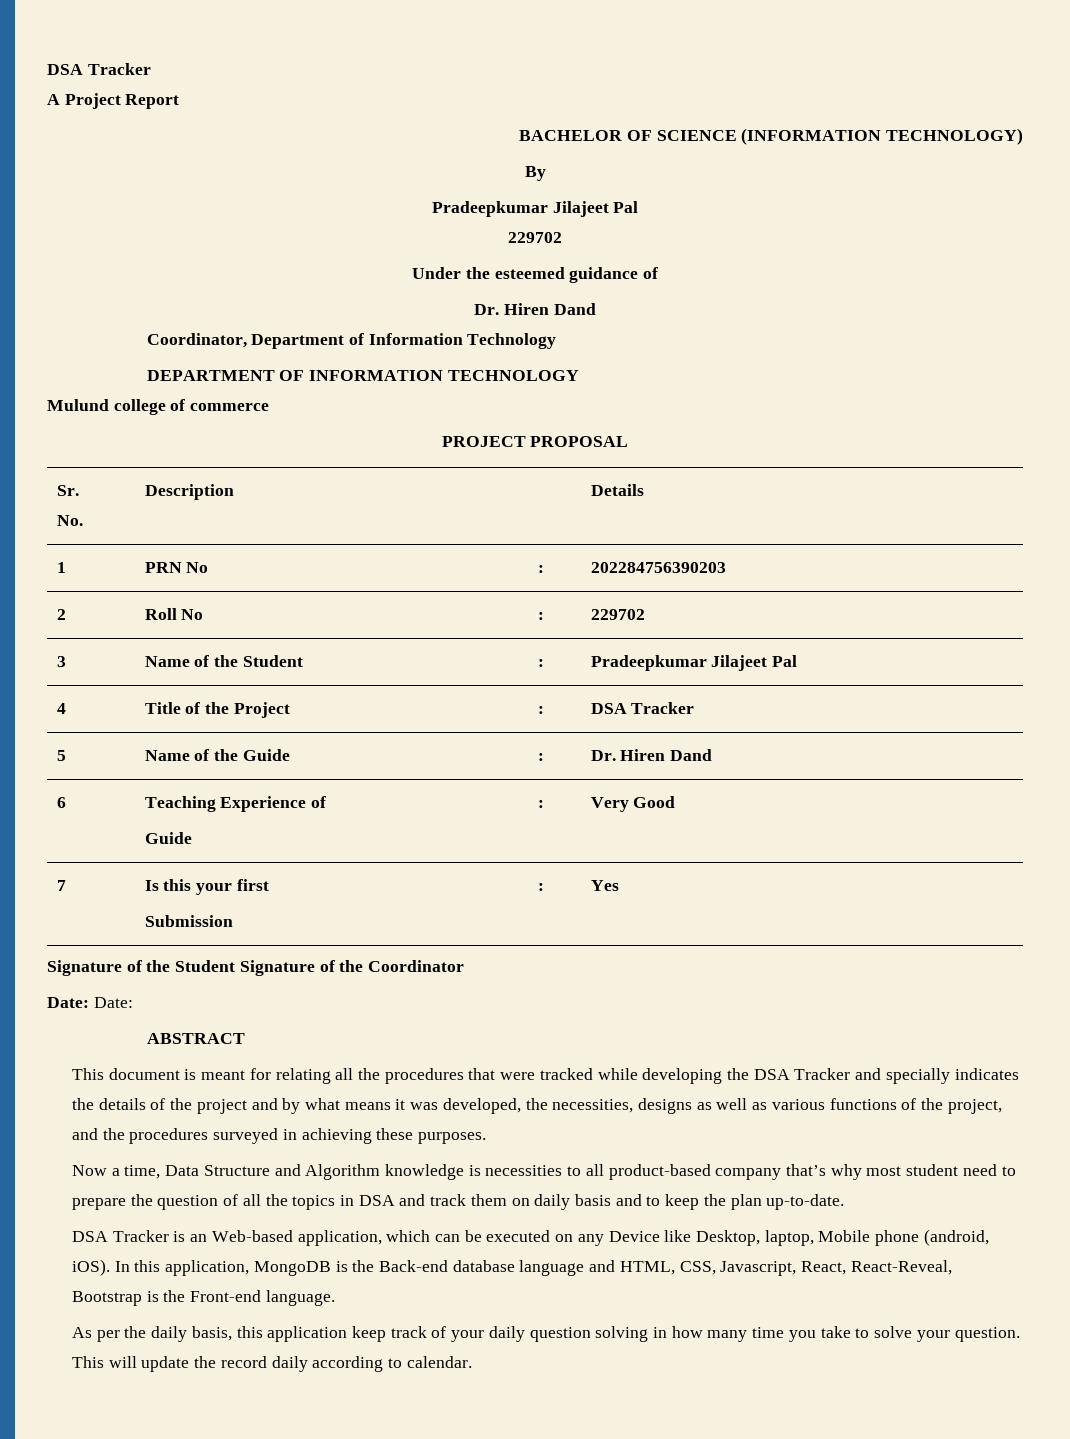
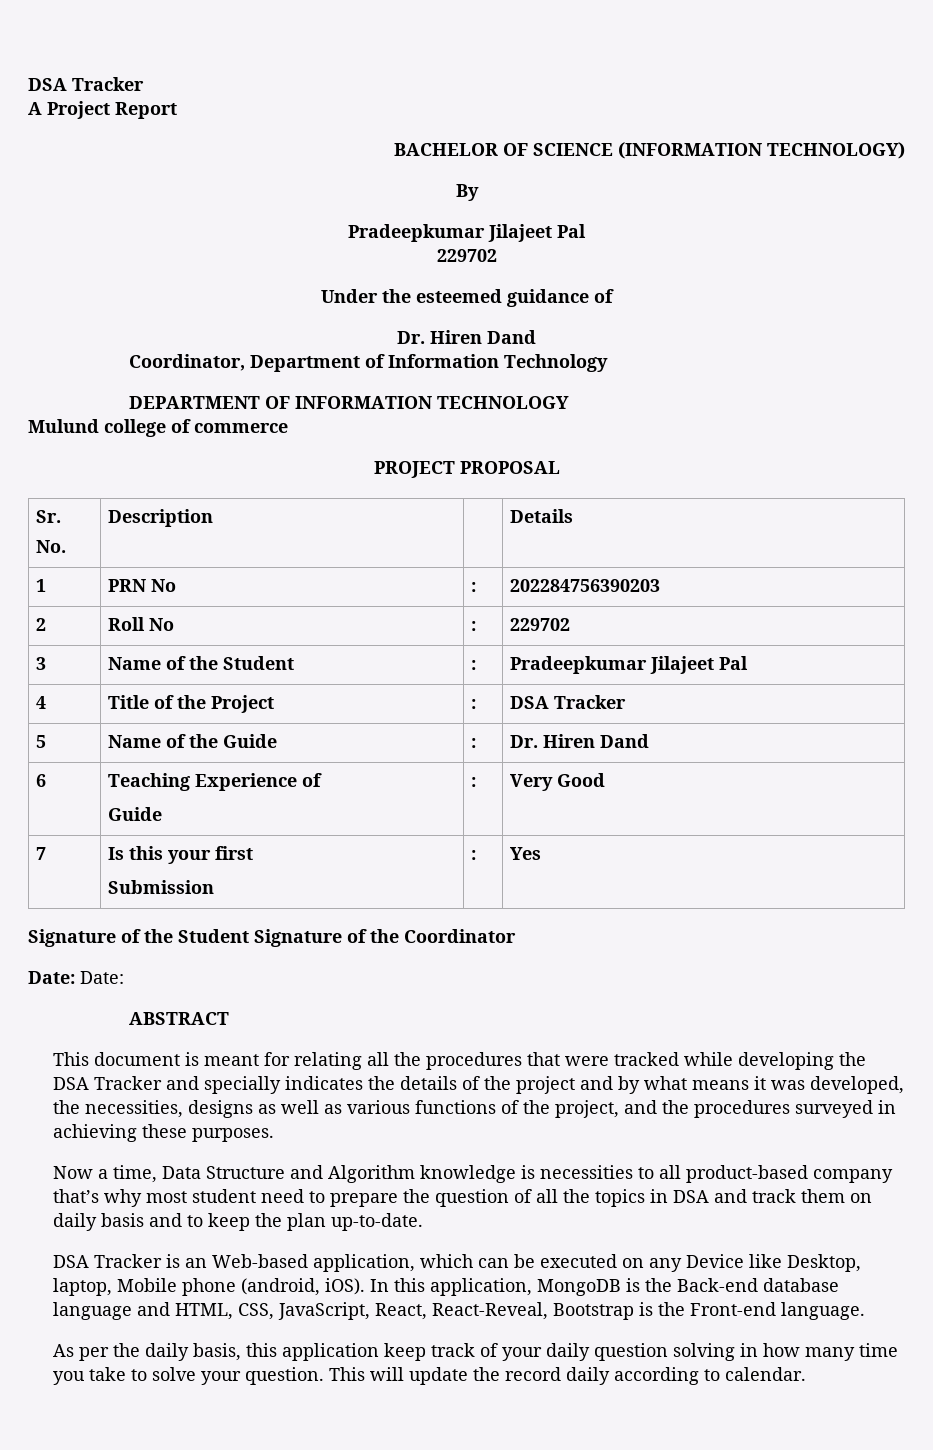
[720,1261,797,1276] Javascript, -> [278,1302,371,1320] JavaScript,

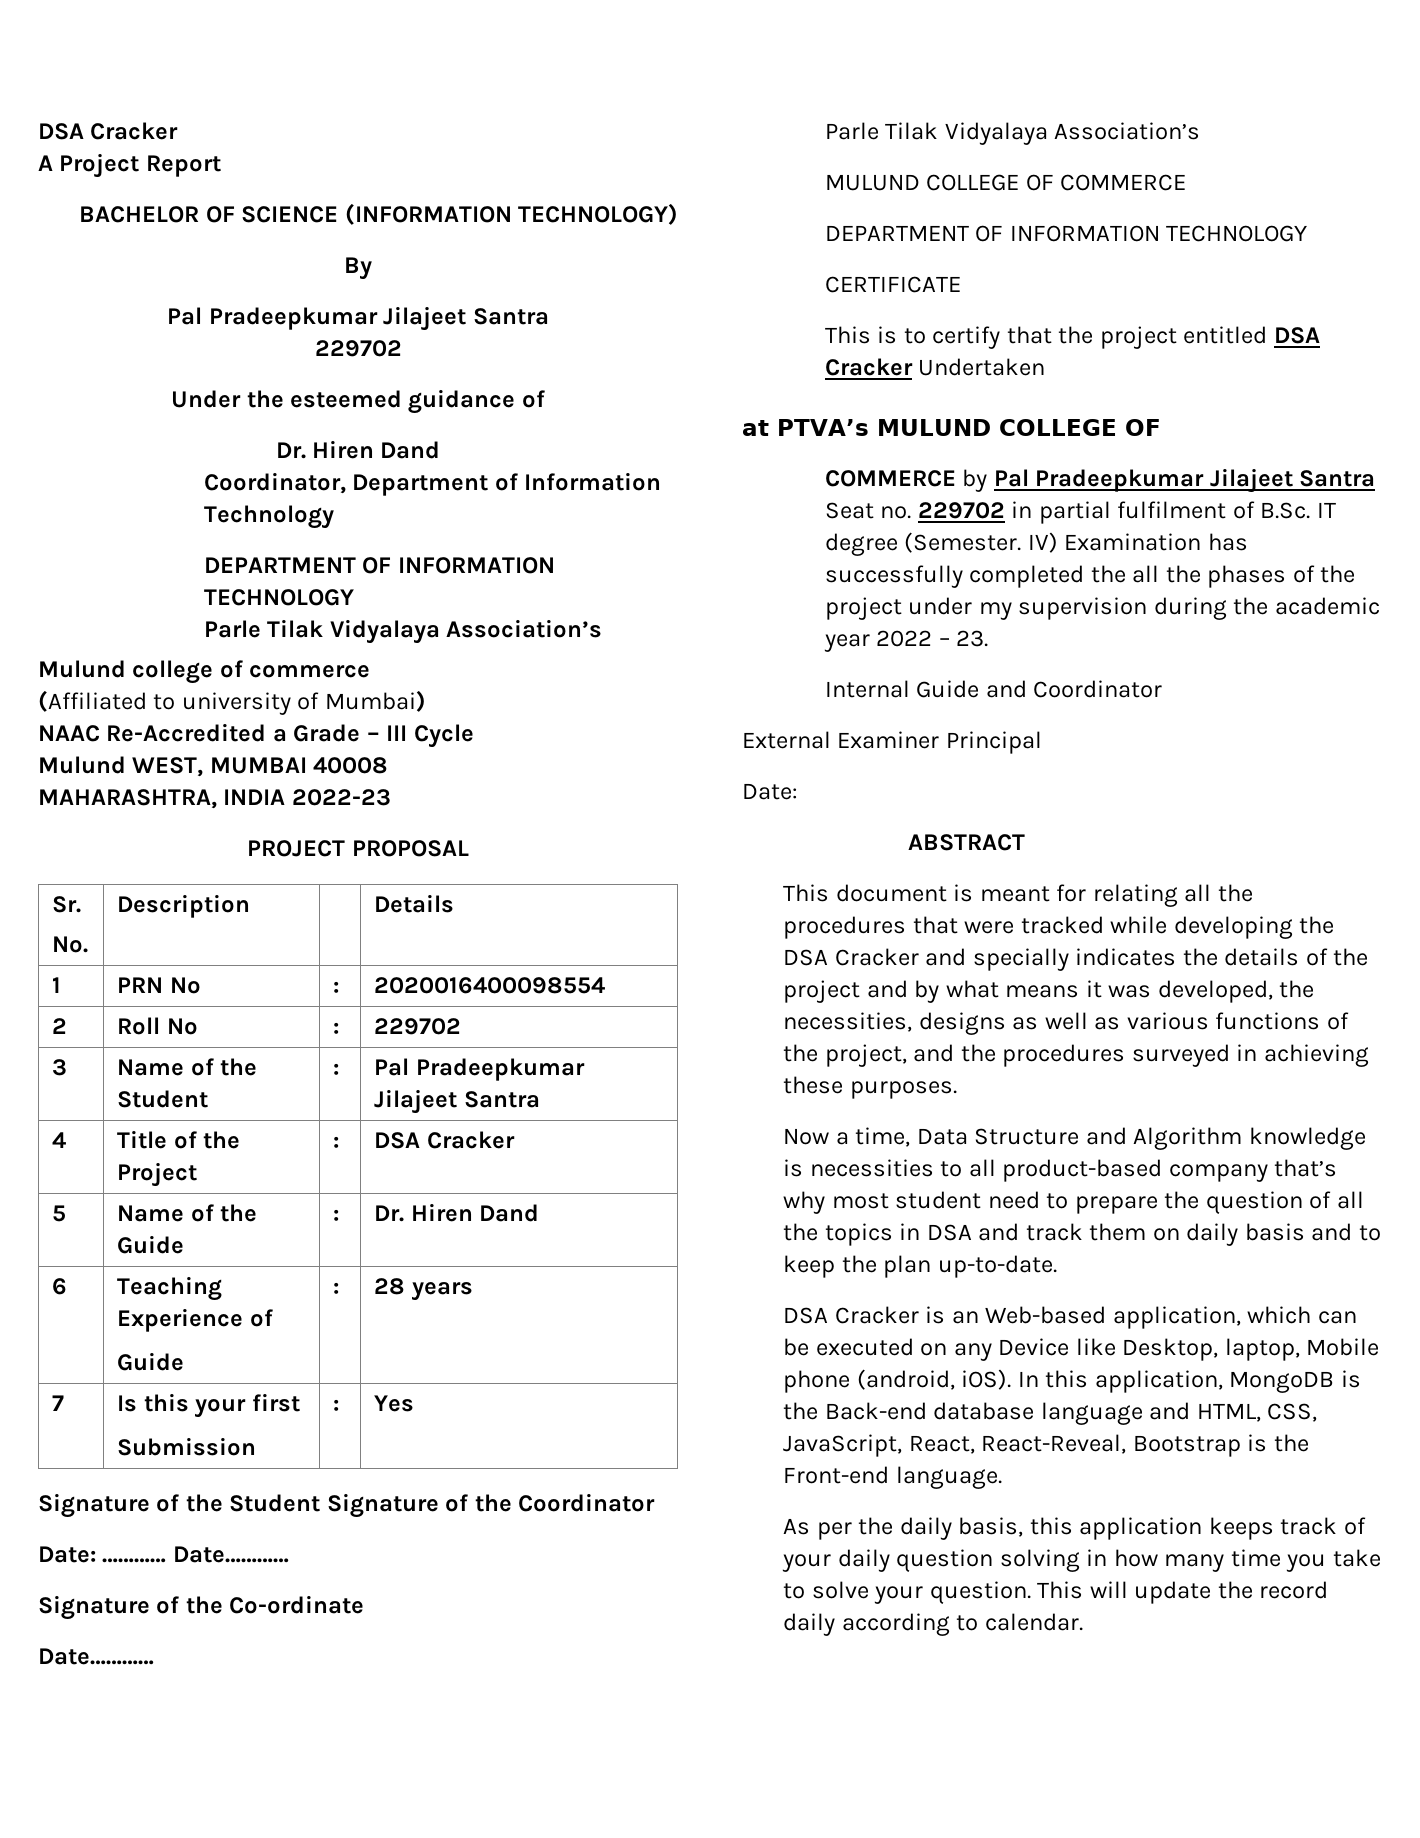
[28,77,144,91] DSA Tracker -> [38,122,179,140] DSA Cracker
[348,224,586,242] Pradeepkumar Jilajeet Pal -> [167,306,549,331] Pal Pradeepkumar Jilajeet Santra
(569, 402) none -> [203,619,603,644] // Parle Tilak Vidyalaya Association’s
(288, 428) none -> [38,690,426,715] [38,723,474,748] [38,756,389,777] [38,789,391,809] // (Affiliated to university of Mumbai) // NAAC Re-Accredited a Grade – III Cycle // Mulund WEST, MUMBAI 40008 // MAHARASHTRA, INDIA 2022-23
[509,579,660,592] 202284756390203 -> [374,977,606,994] 2020016400098554
[509,656,748,674] Pradeepkumar Jilajeet Pal -> [374,1058,585,1081] [374,1089,540,1114] Pal Pradeepkumar Jilajeet Santra
[553,695,626,709] Tracker -> [426,1131,515,1149] Cracker
[509,773,605,791] Very Good -> [374,1278,473,1301] 28 years
(75, 977) none -> [102,1546,289,1563] [38,1595,365,1620] [38,1648,154,1665] [824,122,1201,145] [824,174,1187,191] [824,225,1308,242] [824,276,961,293] [824,326,1320,349] [824,358,1046,376] [742,419,1161,436] [824,468,1376,493] [824,501,1336,524] [824,532,1248,556] [824,565,1356,588] [824,597,1380,620] [823,630,989,652] [824,680,1163,698] [742,731,1042,754] ………… Date………… // Signature of the Co-ordinate // Date………… // Parle Tilak Vidyalaya Association’s // MULUND COLLEGE OF COMMERCE // DEPARTMENT OF INFORMATION TECHNOLOGY // CERTIFICATE // This is to certify that the project entitled DSA Cracker Undertaken // at PTVA’s MULUND COLLEGE OF // COMMERCE by Pal Pradeepkumar Jilajeet Santra Seat no. 229702 in partial fulfilment of B.Sc. IT degree (Semester. IV) Examination has successfully completed the all the phases of the project under my supervision during the academic year 2022 – 23. // Internal Guide and Coordinator // External Examiner Principal //
[94,1076,163,1090] Tracker -> [834,948,919,966] Cracker
[94,1254,163,1268] Tracker -> [834,1306,919,1324] Cracker
[384,1343,427,1361] keep -> [1208,1517,1274,1540] keeps

